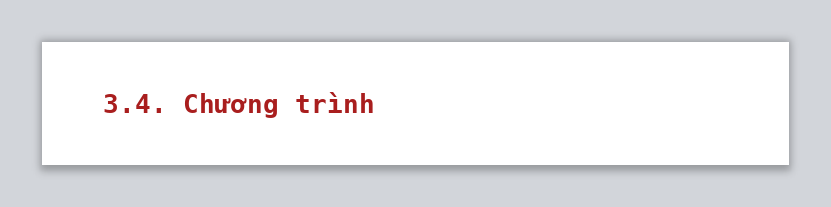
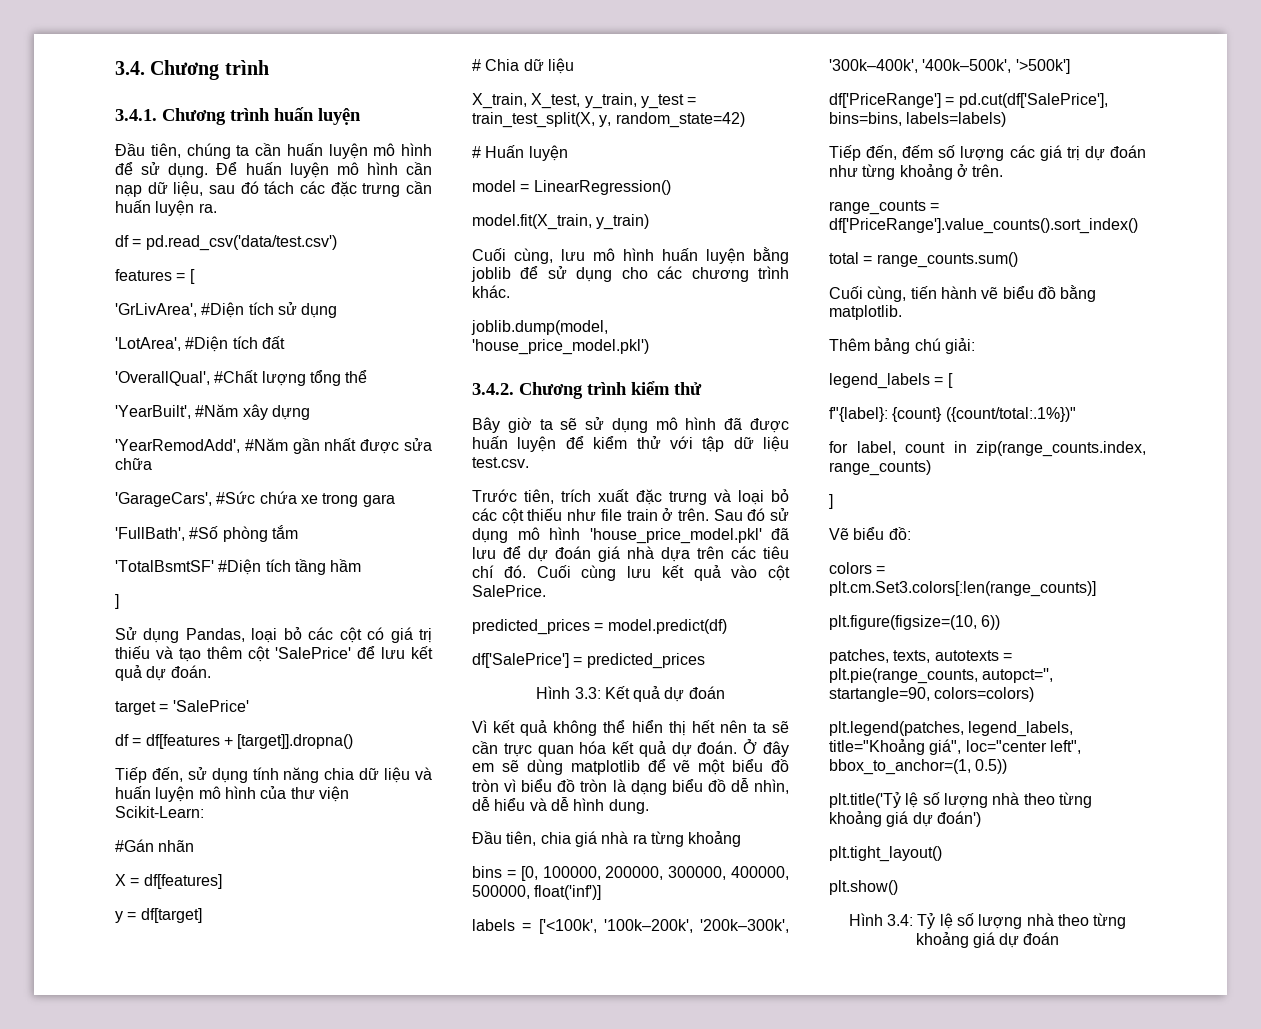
(375, 102) none -> [115,107,361,125] [115,143,432,159] [115,162,432,178] [115,181,432,197] [115,200,217,216] [115,235,337,251] [115,269,195,284] [115,302,338,318] [115,336,285,352] [115,370,368,386] [115,404,310,420] [115,438,432,454] [115,458,152,470] [115,491,395,507] [115,525,298,542] [115,559,362,575] [115,594,119,609] [115,627,433,643] [115,646,433,662] [115,665,211,681] [115,700,249,715] [115,734,354,749] [115,767,432,783] [115,786,349,802] [115,806,204,818] [115,839,195,852] [115,874,222,889] [115,908,202,923] [472,58,574,74] [472,93,697,109] [472,112,745,128] [472,145,568,161] [472,180,671,195] [472,214,650,230] [472,247,789,264] [471,266,789,282] [472,285,510,298] [471,320,608,335] [472,339,649,355] [472,381,702,399] [472,417,789,433] [472,436,789,452] [472,457,529,468] [472,489,789,505] [472,508,789,524] [472,527,789,544] [472,546,789,562] [472,565,790,581] [472,585,546,597] [472,619,727,635] [472,653,705,669] [536,686,725,702] [472,720,789,736] [472,739,789,757] [472,759,789,775] [472,778,789,795] [472,797,649,814] [472,831,742,847] [472,866,789,881] [472,885,602,900] [472,919,789,934] [829,59,1070,74] [829,93,1108,108] [829,112,1007,127] [829,145,1146,161] [829,164,1004,180] [829,200,940,215] [829,218,1138,234] [829,252,1018,268] [829,285,1097,302] [829,305,902,320] [829,338,975,354] [829,373,953,389] [829,407,1076,422] [829,441,1146,457] [829,460,931,476] [829,494,833,509] [829,527,911,540] [829,562,886,574] [829,581,1096,597] [829,615,1001,630] [829,649,1012,664] [829,668,1054,684] [829,687,1035,702] [829,721,1074,737] [829,739,1081,755] [829,759,1008,775] [829,792,1092,808] [829,811,981,827] [829,846,942,862] [829,880,898,895] [848,913,1127,929] [915,932,1060,948] // 3.4.1. Chương trình huấn luyện // Đầu tiên, chúng ta cần huấn luyện mô hình để sử dụng. Để huấn luyện mô hình cần nạp dữ liệu, sau đó tách các đặc trưng cần huấn luyện ra. // df = pd.read_csv('data/test.csv') // features = [ // 'GrLivArea', #Diện tích sử dụng // 'LotArea', #Diện tích đất // 'OverallQual', #Chất lượng tổng thể // 'YearBuilt', #Năm xây dựng // 'YearRemodAdd', #Năm gần nhất được sửa chữa // 'GarageCars', #Sức chứa xe trong gara // 'FullBath', #Số phòng tắm // 'TotalBsmtSF' #Diện tích tầng hầm // ] // Sử dụng Pandas, loại bỏ các cột có giá trị thiếu và tạo thêm cột 'SalePrice' để lưu kết quả dự đoán. // target = 'SalePrice' // df = df[features + [target]].dropna() // Tiếp đến, sử dụng tính năng chia dữ liệu và huấn luyện mô hình của thư viện Scikit-Learn: // #Gán nhãn // X = df[features] // y = df[target] // # Chia dữ liệu // X_train, X_test, y_train, y_test = train_test_split(X, y, random_state=42) // # Huấn luyện // model = LinearRegression() // model.fit(X_train, y_train) // Cuối cùng, lưu mô hình huấn luyện bằng joblib để sử dụng cho các chương trình khác. // joblib.dump(model, 'house_price_model.pkl') // 3.4.2. Chương trình kiểm thử // Bây giờ ta sẽ sử dụng mô hình đã được huấn luyện để kiểm thử với tập dữ liệu test.csv. // Trước tiên, trích xuất đặc trưng và loại bỏ các cột thiếu như file train ở trên. Sau đó sử dụng mô hình 'house_price_model.pkl' đã lưu để dự đoán giá nhà dựa trên các tiêu chí đó. Cuối cùng lưu kết quả vào cột SalePrice. // predicted_prices = model.predict(df) // df['SalePrice'] = predicted_prices // Hình 3.3: Kết quả dự đoán // Vì kết quả không thể hiển thị hết nên ta sẽ cần trực quan hóa kết quả dự đoán. Ở đây em sẽ dùng matplotlib để vẽ một biểu đồ tròn vì biểu đồ tròn là dạng biểu đồ dễ nhìn, dễ hiểu và dễ hình dung. // Đầu tiên, chia giá nhà ra từng khoảng // bins = [0, 100000, 200000, 300000, 400000, 500000, float('inf')] // labels = ['<100k', '100k–200k', '200k–300k', '300k–400k', '400k–500k', '>500k'] // df['PriceRange'] = pd.cut(df['SalePrice'], bins=bins, labels=labels) // Tiếp đến, đếm số lượng các giá trị dự đoán như từng khoảng ở trên. // range_counts = df['PriceRange'].value_counts().sort_index() // total = range_counts.sum() // Cuối cùng, tiến hành vẽ biểu đồ bằng matplotlib. // Thêm bảng chú giải: // legend_labels = [ // f"{label}: {count} ({count/total:.1%})" // for label, count in zip(range_counts.index, range_counts) // ] // Vẽ biểu đồ: // colors = plt.cm.Set3.colors[:len(range_counts)] // plt.figure(figsize=(10, 6)) // patches, texts, autotexts = plt.pie(range_counts, autopct='', startangle=90, colors=colors) // plt.legend(patches, legend_labels, title="Khoảng giá", loc="center left", bbox_to_anchor=(1, 0.5)) // plt.title('Tỷ lệ số lượng nhà theo từng khoảng giá dự đoán') // plt.tight_layout() // plt.show() // Hình 3.4: Tỷ lệ số lượng nhà theo từng khoảng giá dự đoán

